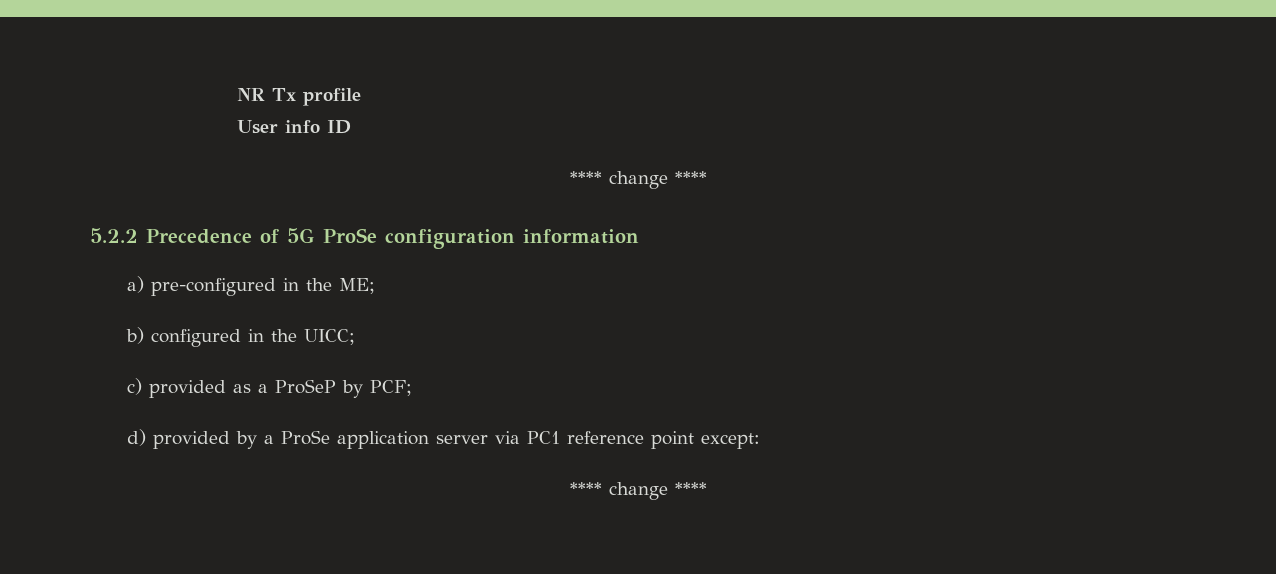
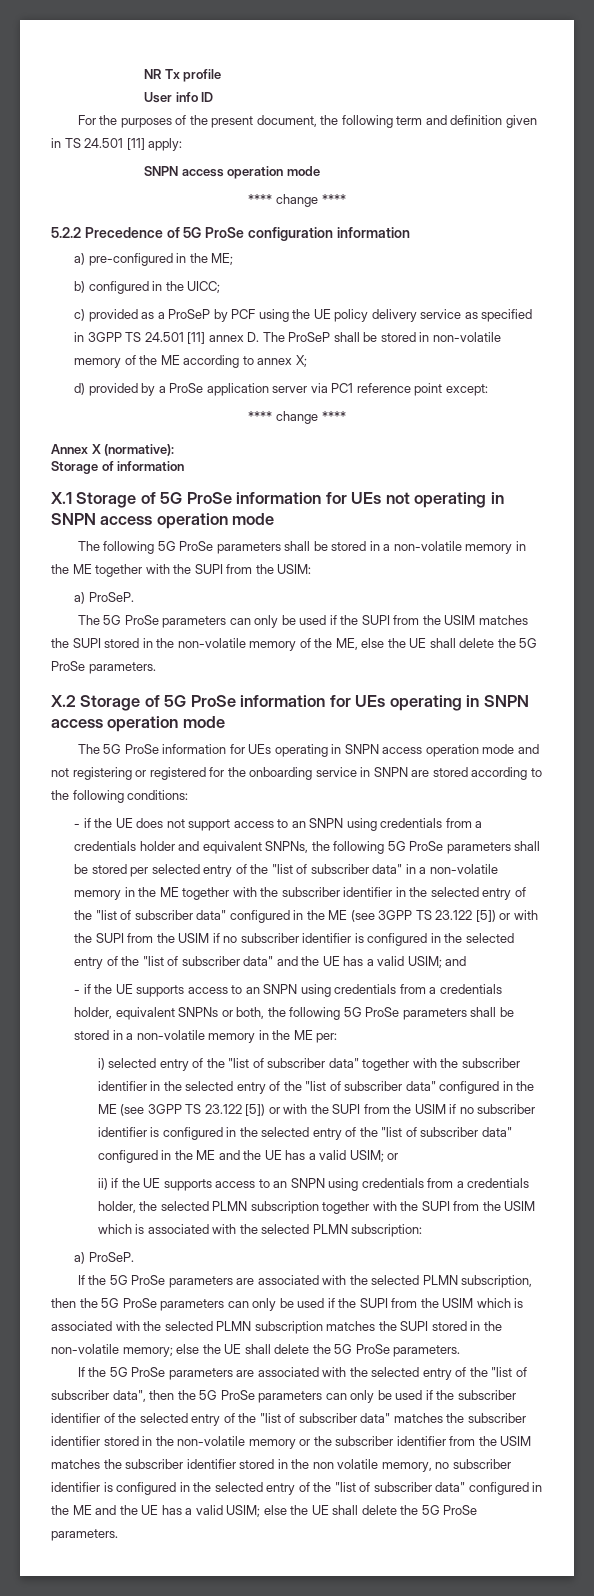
(352, 127) none -> [77,115,537,128] [51,138,183,151] [144,166,320,179] // For the purposes of the present document, the following term and definition given in TS 24.501 [11] apply: // SNPN access operation mode
[369,380,412,396] PCF; -> [231,309,533,322] [74,332,501,344] [74,355,307,368] PCF using the UE policy delivery service as specified in 3GPP TS 24.501 [11] annex D. The ProSeP shall be stored in non-volatile memory of the ME according to annex X;
(707, 488) none -> [51,444,175,456] [51,461,185,474] [51,492,504,508] [51,513,275,529] [77,541,526,554] [51,564,312,577] [74,592,134,604] [77,615,528,628] [51,638,538,651] [51,661,156,674] [51,695,529,711] [51,716,225,732] [77,744,539,757] [51,767,542,780] [51,790,189,803] [74,818,483,831] [74,841,541,854] [74,864,498,877] [74,887,526,900] [74,910,538,923] [74,933,514,946] [74,956,467,969] [74,984,502,997] [74,1007,514,1020] [74,1030,338,1043] [97,1058,520,1071] [97,1081,535,1094] [97,1104,536,1116] [97,1127,512,1140] [97,1150,399,1163] [97,1178,530,1191] [97,1201,536,1214] [97,1224,423,1237] [74,1252,134,1264] [77,1275,533,1288] [51,1298,524,1311] [51,1321,502,1334] [51,1344,461,1357] [77,1367,527,1380] [51,1390,516,1403] [51,1413,526,1426] [51,1436,532,1449] [51,1459,511,1472] [51,1482,543,1495] [51,1505,478,1517] [51,1529,118,1541] // Annex X (normative): // Storage of information // X.1 Storage of 5G ProSe information for UEs not operating in SNPN access operation mode // The following 5G ProSe parameters shall be stored in a non-volatile memory in the ME together with the SUPI from the USIM: // a) ProSeP. // The 5G ProSe parameters can only be used if the SUPI from the USIM matches the SUPI stored in the non-volatile memory of the ME, else the UE shall delete the 5G ProSe parameters. // X.2 Storage of 5G ProSe information for UEs operating in SNPN access operation mode // The 5G ProSe information for UEs operating in SNPN access operation mode and not registering or registered for the onboarding service in SNPN are stored according to the following conditions: // - if the UE does not support access to an SNPN using credentials from a credentials holder and equivalent SNPNs, the following 5G ProSe parameters shall be stored per selected entry of the "list of subscriber data" in a non-volatile memory in the ME together with the subscriber identifier in the selected entry of the "list of subscriber data" configured in the ME (see 3GPP TS 23.122 [5]) or with the SUPI from the USIM if no subscriber identifier is configured in the selected entry of the "list of subscriber data" and the UE has a valid USIM; and // - if the UE supports access to an SNPN using credentials from a credentials holder, equivalent SNPNs or both, the following 5G ProSe parameters shall be stored in a non-volatile memory in the ME per: // i) selected entry of the "list of subscriber data" together with the subscriber identifier in the selected entry of the "list of subscriber data" configured in the ME (see 3GPP TS 23.122 [5]) or with the SUPI from the USIM if no subscriber identifier is configured in the selected entry of the "list of subscriber data" configured in the ME and the UE has a valid USIM; or // ii) if the UE supports access to an SNPN using credentials from a credentials holder, the selected PLMN subscription together with the SUPI from the USIM which is associated with the selected PLMN subscription: // a) ProSeP. // If the 5G ProSe parameters are associated with the selected PLMN subscription, then the 5G ProSe parameters can only be used if the SUPI from the USIM which is associated with the selected PLMN subscription matches the SUPI stored in the non-volatile memory; else the UE shall delete the 5G ProSe parameters. // If the 5G ProSe parameters are associated with the selected entry of the "list of subscriber data", then the 5G ProSe parameters can only be used if the subscriber identifier of the selected entry of the "list of subscriber data" matches the subscriber identifier stored in the non-volatile memory or the subscriber identifier from the USIM matches the subscriber identifier stored in the non volatile memory, no subscriber identifier is configured in the selected entry of the "list of subscriber data" configured in the ME and the UE has a valid USIM; else the UE shall delete the 5G ProSe parameters.

